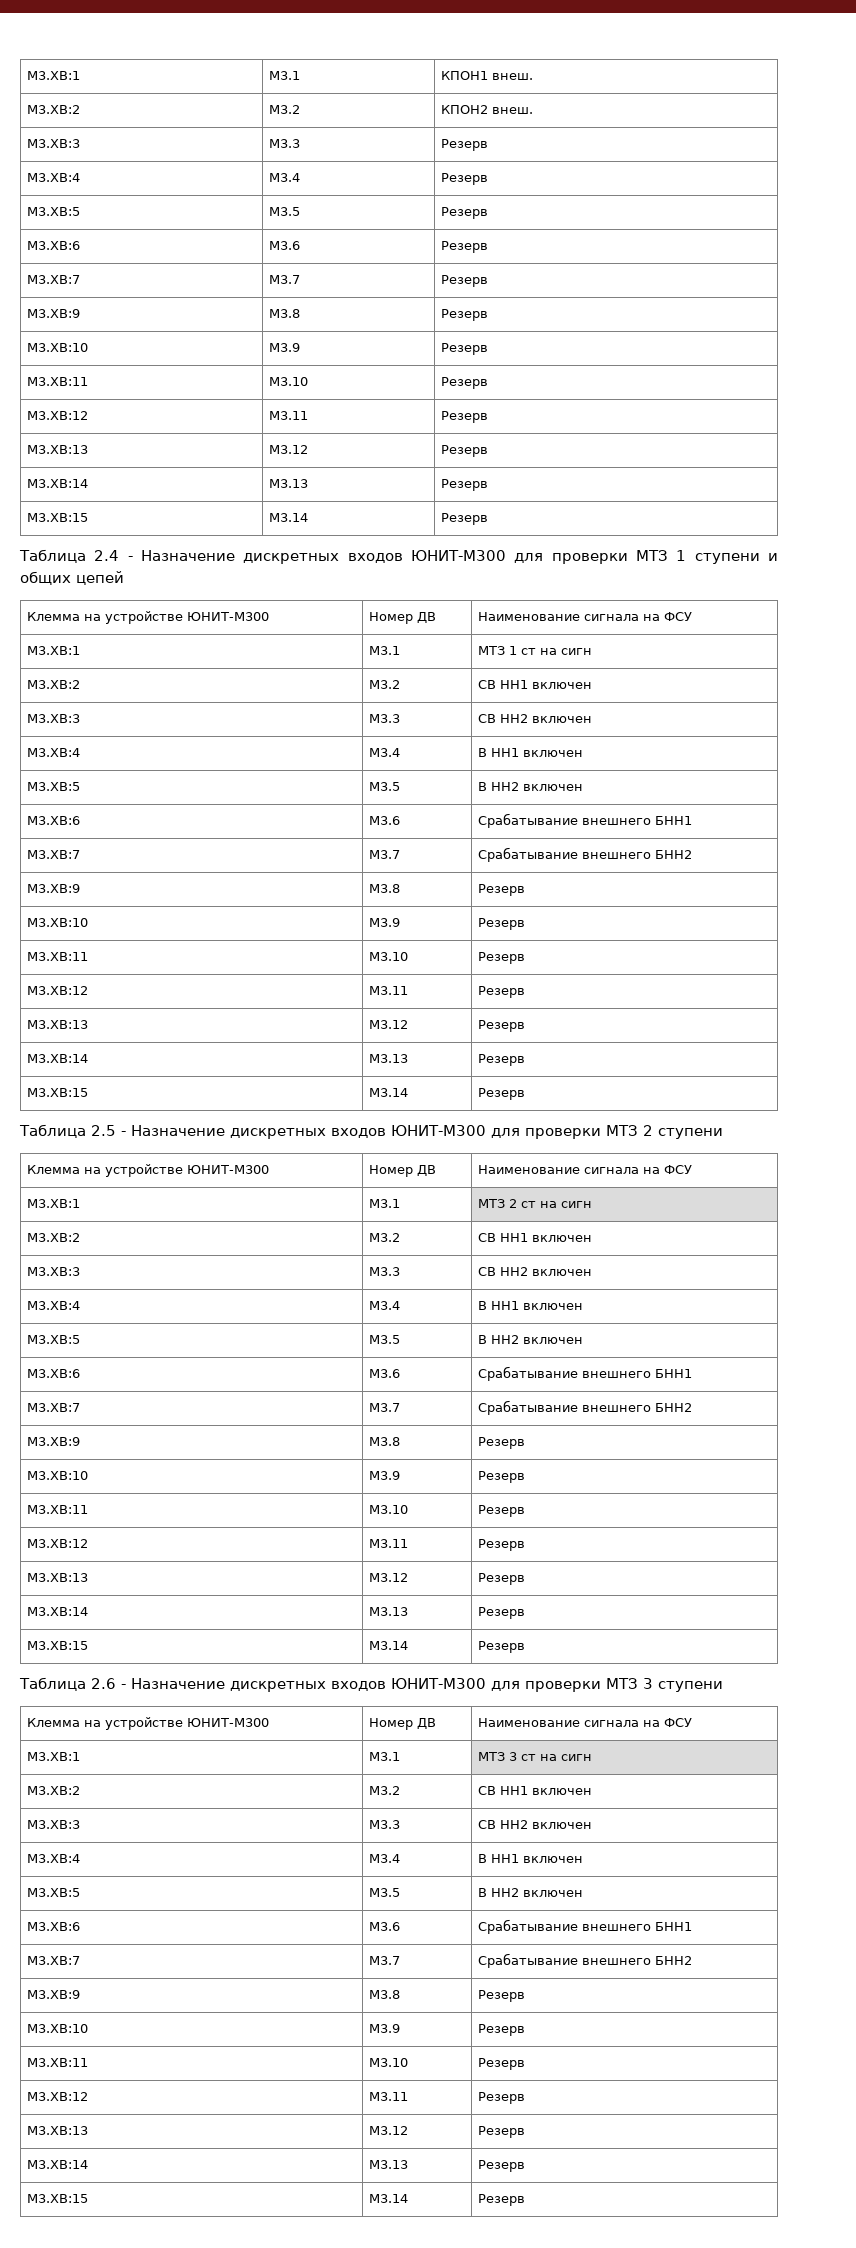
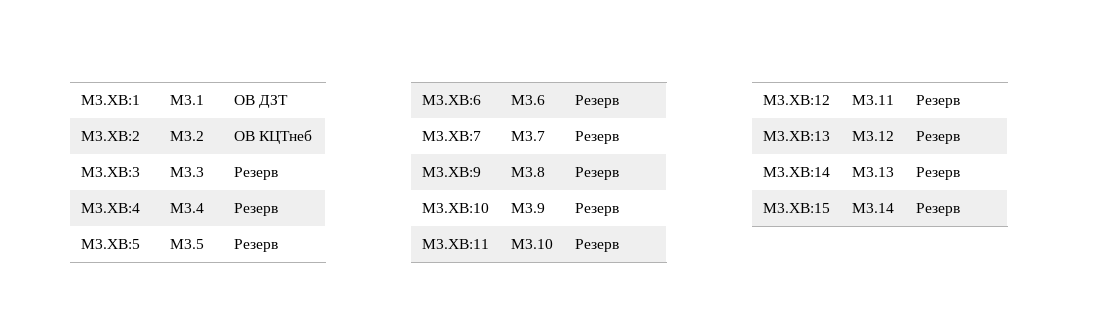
[26,71,80,80] [268,71,300,80] [440,71,533,80] [26,105,80,114] [268,105,300,114] [440,105,533,114] М3.XB:1 | М3.1 | КПОН1 внеш. // М3.XB:2 | М3.2 | КПОН2 внеш. -> [80,95,140,105] [169,95,204,105] [233,95,288,108] [80,131,140,141] [169,131,204,141] [233,130,312,144] М3.XB:1 | М3.1 | ОВ ДЗТ // М3.XB:2 | М3.2 | ОВ КЦТнеб
[19,549,779,564] [20,571,124,585] [26,611,269,624] [368,612,436,624] [477,612,692,621] [26,646,80,655] [368,646,400,655] [477,646,592,655] [26,680,80,689] [368,680,400,689] [477,680,592,689] [26,714,80,723] [368,714,400,723] [477,714,592,723] [26,748,80,757] [368,748,400,757] [477,748,583,757] [26,782,80,791] [368,782,400,791] [477,782,583,791] [26,816,80,825] [368,816,400,825] [477,813,692,828] [26,850,80,859] [368,850,400,859] [477,847,692,862] [26,884,80,893] [368,884,400,893] [477,884,525,896] [26,918,88,927] [368,918,400,927] [477,918,525,930] [26,952,88,961] [368,952,408,961] [477,952,525,964] [26,986,88,995] [368,986,408,995] [477,986,525,998] [26,1020,88,1029] [368,1020,408,1029] [477,1020,525,1032] [26,1054,88,1063] [368,1054,408,1063] [477,1054,525,1066] [26,1088,88,1097] [368,1088,408,1097] [477,1088,525,1100] [19,1124,723,1139] [26,1164,269,1177] [368,1165,436,1177] [477,1165,692,1174] [26,1199,80,1208] [368,1199,400,1208] [477,1199,592,1208] [26,1233,80,1242] [368,1233,400,1242] [477,1233,592,1242] [26,1267,80,1276] [368,1267,400,1276] [477,1267,592,1276] [26,1301,80,1310] [368,1301,400,1310] [477,1301,583,1310] [26,1335,80,1344] [368,1335,400,1344] [477,1335,583,1344] [26,1369,80,1378] [368,1369,400,1378] [477,1366,692,1381] [26,1403,80,1412] [368,1403,400,1412] [477,1400,692,1415] [26,1437,80,1446] [368,1437,400,1446] [477,1437,525,1449] [26,1471,88,1480] [368,1471,400,1480] [477,1471,525,1483] [26,1505,88,1514] [368,1505,408,1514] [477,1505,525,1517] [26,1539,88,1548] [368,1539,408,1548] [477,1539,525,1551] [26,1573,88,1582] [368,1573,408,1582] [477,1573,525,1585] [26,1607,88,1616] [368,1607,408,1616] [477,1607,525,1619] [26,1641,88,1650] [368,1641,408,1650] [477,1641,525,1653] [19,1677,723,1692] [26,1717,269,1730] [368,1718,436,1730] [477,1718,692,1727] [26,1752,80,1761] [368,1752,400,1761] [477,1752,592,1761] [26,1786,80,1795] [368,1786,400,1795] [477,1786,592,1795] [26,1820,80,1829] [368,1820,400,1829] [477,1820,592,1829] [26,1854,80,1863] [368,1854,400,1863] [477,1854,583,1863] [26,1888,80,1897] [368,1888,400,1897] [477,1888,583,1897] [26,1922,80,1931] [368,1922,400,1931] [477,1919,692,1934] [26,1956,80,1965] [368,1956,400,1965] [477,1953,692,1968] [26,1990,80,1999] [368,1990,400,1999] [477,1990,525,2002] [26,2024,88,2033] [368,2024,400,2033] [477,2024,525,2036] [26,2058,88,2067] [368,2058,408,2067] [477,2058,525,2070] [26,2092,88,2101] [368,2092,408,2101] [477,2092,525,2104] [26,2126,88,2135] [368,2126,408,2135] [477,2126,525,2138] [26,2160,88,2169] [368,2160,408,2169] [477,2160,525,2172] [26,2194,88,2203] [368,2194,408,2203] [477,2194,525,2206] // Таблица 2.4 - Назначение дискретных входов ЮНИТ-М300 для проверки МТЗ 1 ступени и общих цепей // Клемма на устройстве ЮНИТ-М300 | Номер ДВ | Наименование сигнала на ФСУ // М3.XB:1 | М3.1 | МТЗ 1 ст на сигн // М3.XB:2 | М3.2 | СВ НН1 включен // М3.XB:3 | М3.3 | СВ НН2 включен // М3.XB:4 | М3.4 | В НН1 включен // М3.XB:5 | М3.5 | В НН2 включен // М3.XB:6 | М3.6 | Срабатывание внешнего БНН1 // М3.XB:7 | М3.7 | Срабатывание внешнего БНН2 // М3.XB:9 | М3.8 | Резерв // М3.XB:10 | М3.9 | Резерв // М3.XB:11 | М3.10 | Резерв // М3.XB:12 | М3.11 | Резерв // М3.XB:13 | М3.12 | Резерв // М3.XB:14 | М3.13 | Резерв // М3.XB:15 | М3.14 | Резерв // Таблица 2.5 - Назначение дискретных входов ЮНИТ-М300 для проверки МТЗ 2 ступени // Клемма на устройстве ЮНИТ-М300 | Номер ДВ | Наименование сигнала на ФСУ // М3.XB:1 | М3.1 | МТЗ 2 ст на сигн // М3.XB:2 | М3.2 | СВ НН1 включен // М3.XB:3 | М3.3 | СВ НН2 включен // М3.XB:4 | М3.4 | В НН1 включен // М3.XB:5 | М3.5 | В НН2 включен // М3.XB:6 | М3.6 | Срабатывание внешнего БНН1 // М3.XB:7 | М3.7 | Срабатывание внешнего БНН2 // М3.XB:9 | М3.8 | Резерв // М3.XB:10 | М3.9 | Резерв // М3.XB:11 | М3.10 | Резерв // М3.XB:12 | М3.11 | Резерв // М3.XB:13 | М3.12 | Резерв // М3.XB:14 | М3.13 | Резерв // М3.XB:15 | М3.14 | Резерв // Таблица 2.6 - Назначение дискретных входов ЮНИТ-М300 для проверки МТЗ 3 ступени // Клемма на устройстве ЮНИТ-М300 | Номер ДВ | Наименование сигнала на ФСУ // М3.XB:1 | М3.1 | МТЗ 3 ст на сигн // М3.XB:2 | М3.2 | СВ НН1 включен // М3.XB:3 | М3.3 | СВ НН2 включен // М3.XB:4 | М3.4 | В НН1 включен // М3.XB:5 | М3.5 | В НН2 включен // М3.XB:6 | М3.6 | Срабатывание внешнего БНН1 // М3.XB:7 | М3.7 | Срабатывание внешнего БНН2 // М3.XB:9 | М3.8 | Резерв // М3.XB:10 | М3.9 | Резерв // М3.XB:11 | М3.10 | Резерв // М3.XB:12 | М3.11 | Резерв // М3.XB:13 | М3.12 | Резерв // М3.XB:14 | М3.13 | Резерв // М3.XB:15 | М3.14 | Резерв -> (960, 209) none

